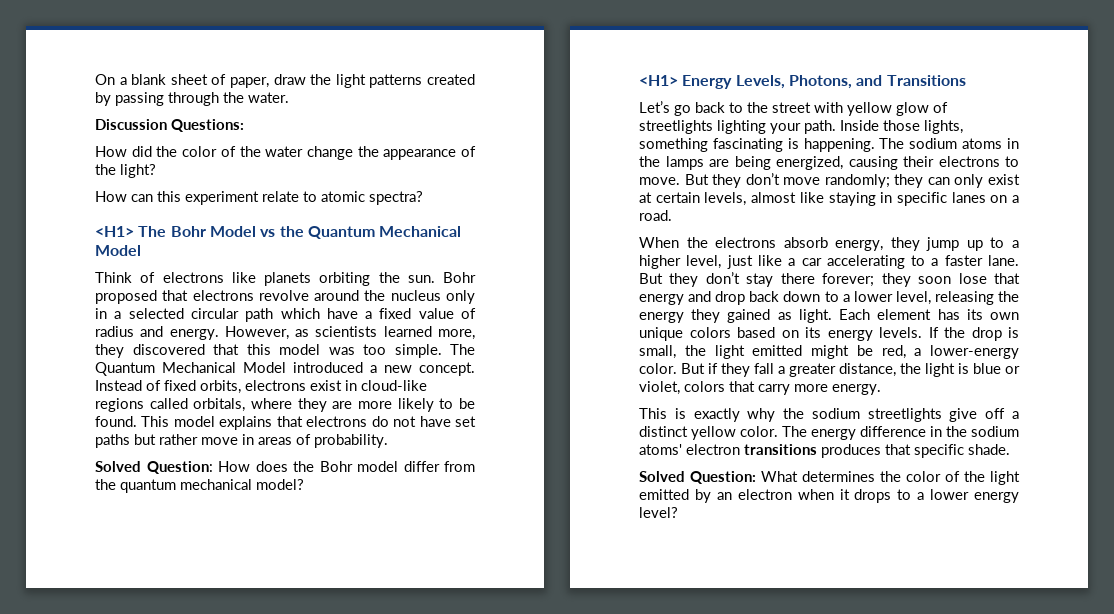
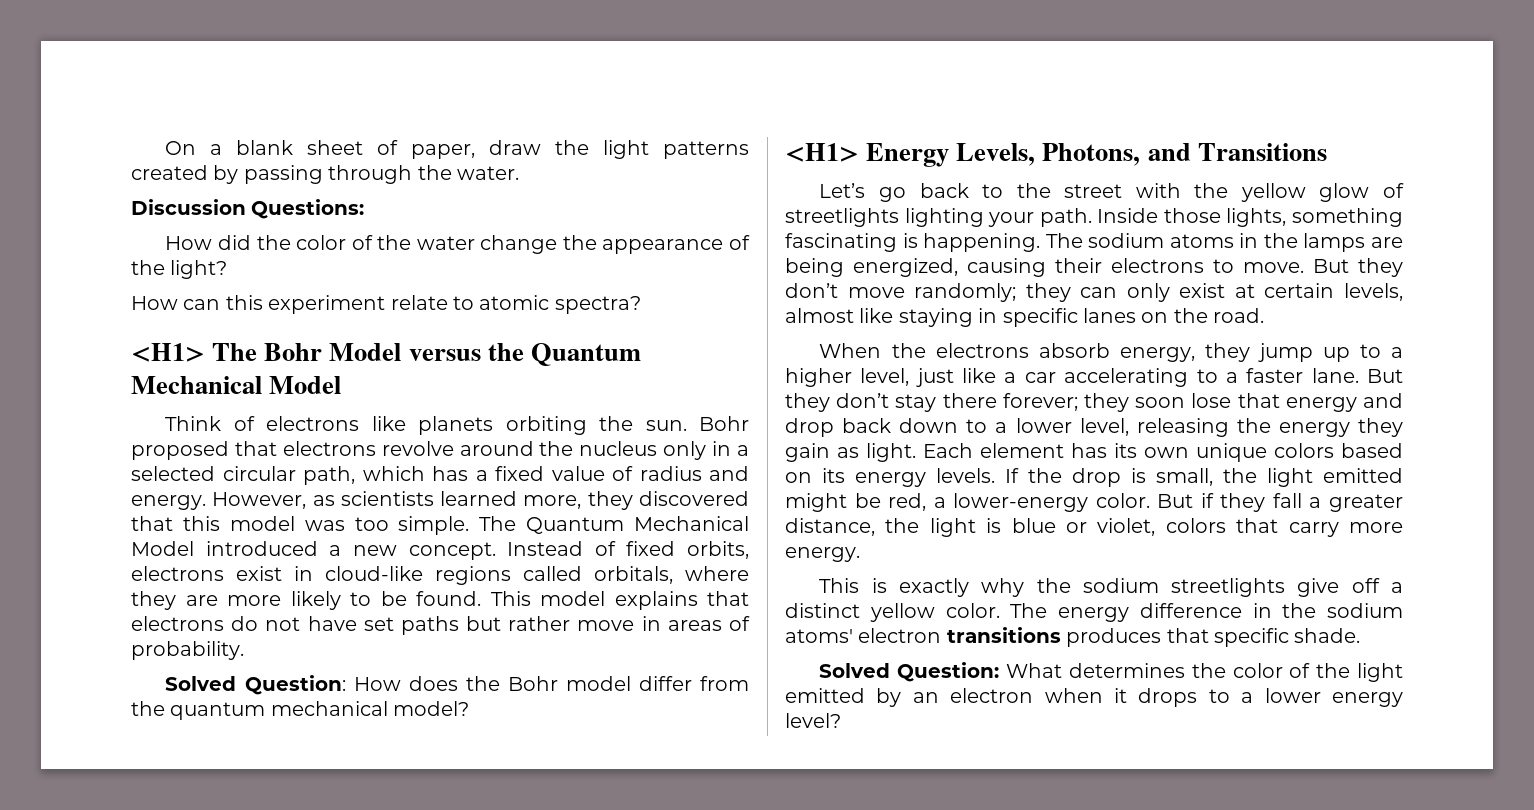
[260,229,276,237] vs -> [408,349,481,361] versus
[245,308,358,322] path which have -> [303,466,468,485] path, which has
(843, 107) none -> [1194,183,1229,198] the
[1012,195,1019,203] a -> [1173,308,1208,323] the
[727,309,771,323] gained -> [785,443,830,462] gain

